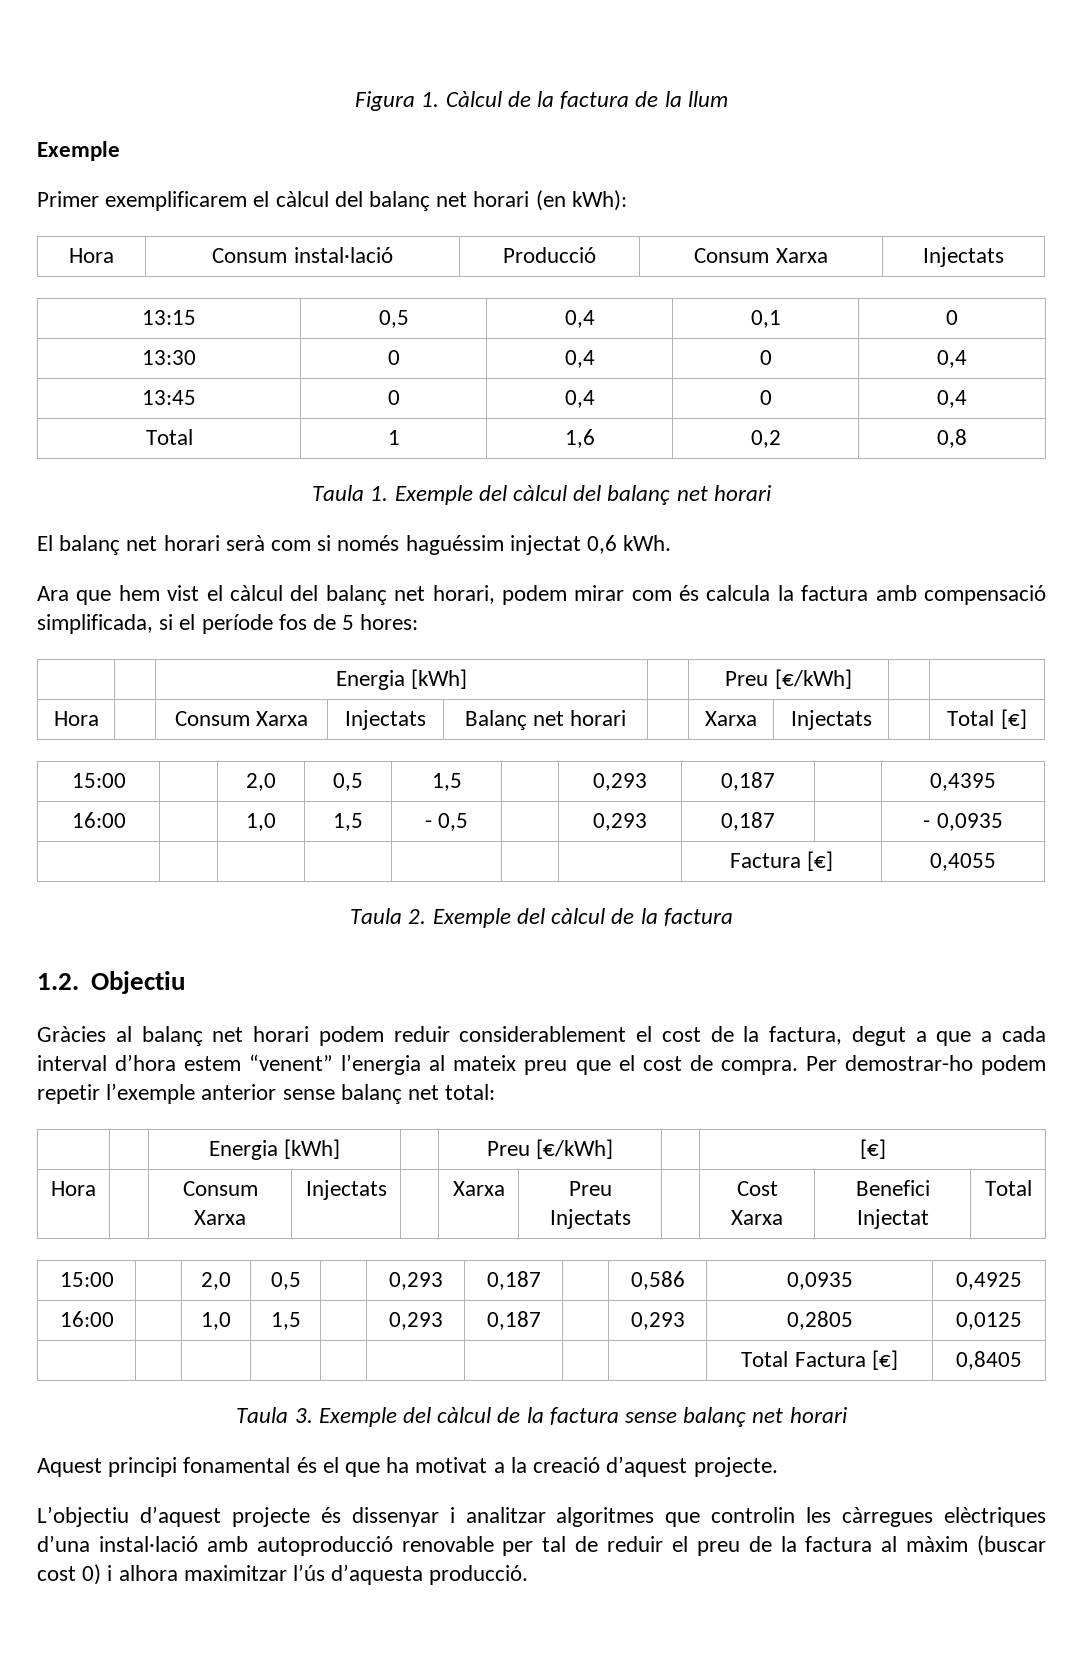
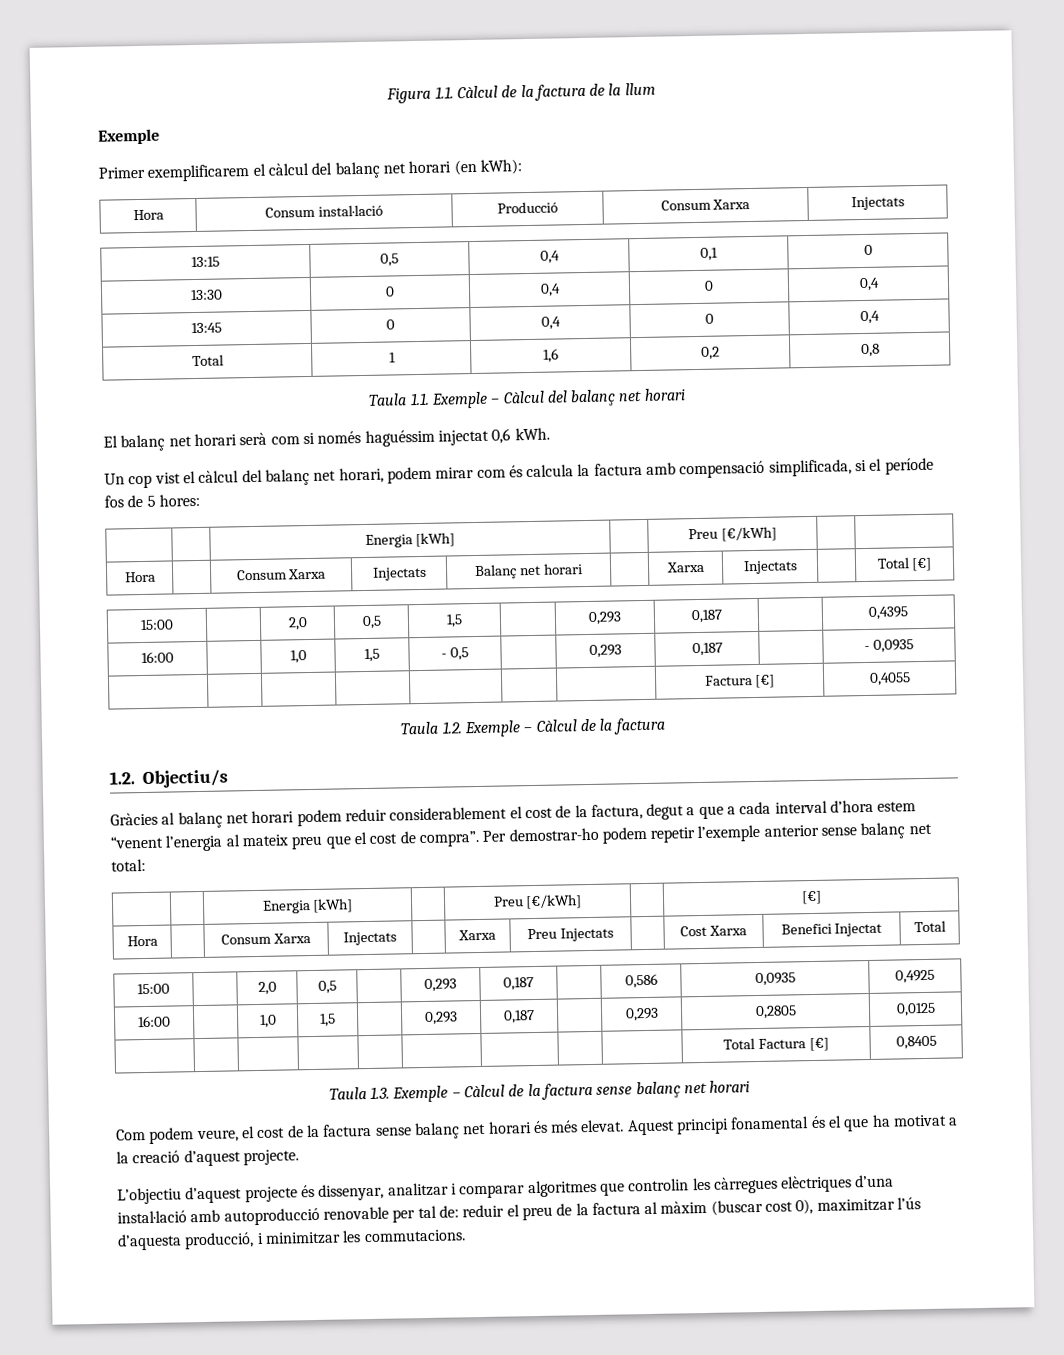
[421,92,440,107] 1. -> [434,86,454,99] 1.1.
[370,485,567,505] 1. Exemple del càlcul -> [409,390,545,409] 1.1. Exemple – Càlcul
[37,585,160,605] Ara que hem -> [104,473,153,489] Un cop
[408,908,606,928] 2. Exemple del càlcul -> [441,719,577,738] 1.2. Exemple – Càlcul
[90,971,185,994] Objectiu -> [142,769,228,789] Objectiu/s
[249,1054,334,1071] “venent” -> [110,835,163,849] “venent
[720,1060,798,1075] compra. -> [418,830,480,848] compra”.
[294,1407,492,1427] 3. Exemple del càlcul -> [370,1084,506,1103] 1.3. Exemple – Càlcul
(848, 1415) none -> [116,1119,625,1144] Com podem veure, el cost de la factura sense balanç net horari és més elevat.
[351,1507,546,1527] dissenyar i analitzar -> [318,1182,526,1201] dissenyar, analitzar i comparar
[575,1536,599,1552] de -> [438,1205,459,1218] de:
[82,1564,529,1585] 0) i alhora maximitzar l’ús d’aquesta producció. -> [795,1197,922,1215] [117,1229,466,1251] 0), maximitzar l’ús d’aquesta producció, i minimitzar les commutacions.

